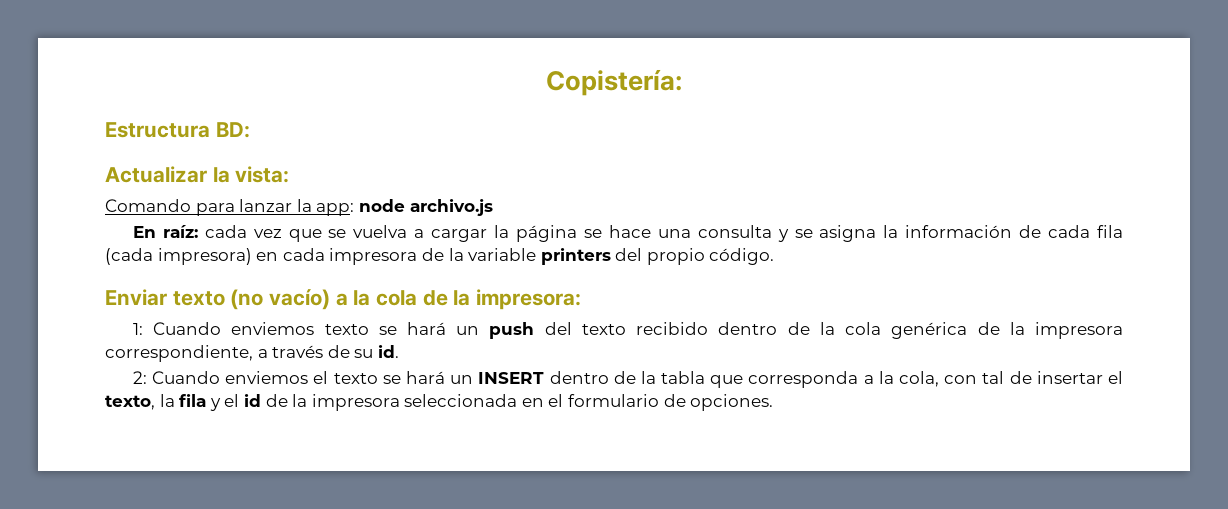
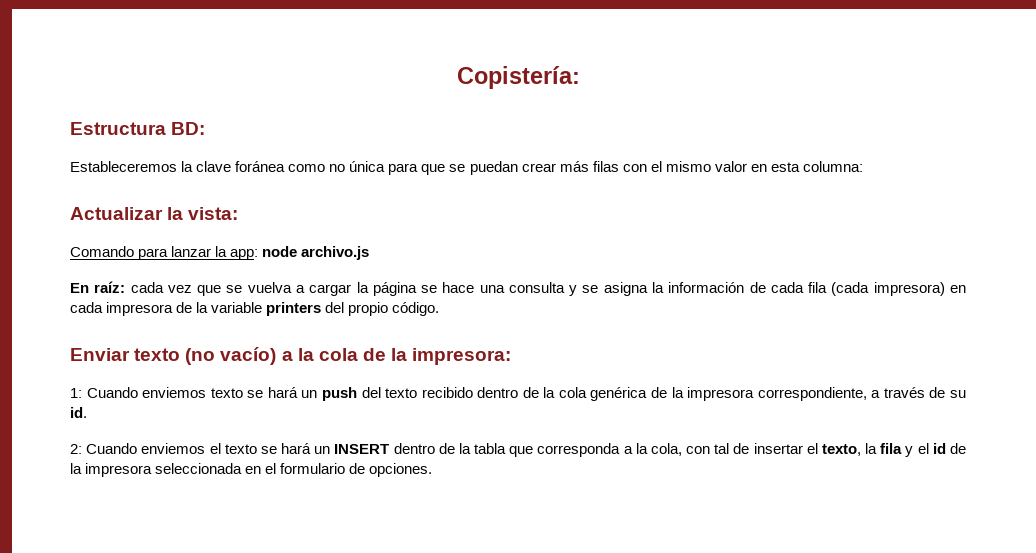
(250, 130) none -> [70,161,863,175] // Estableceremos la clave foránea como no única para que se puedan crear más filas con el mismo valor en esta columna:

